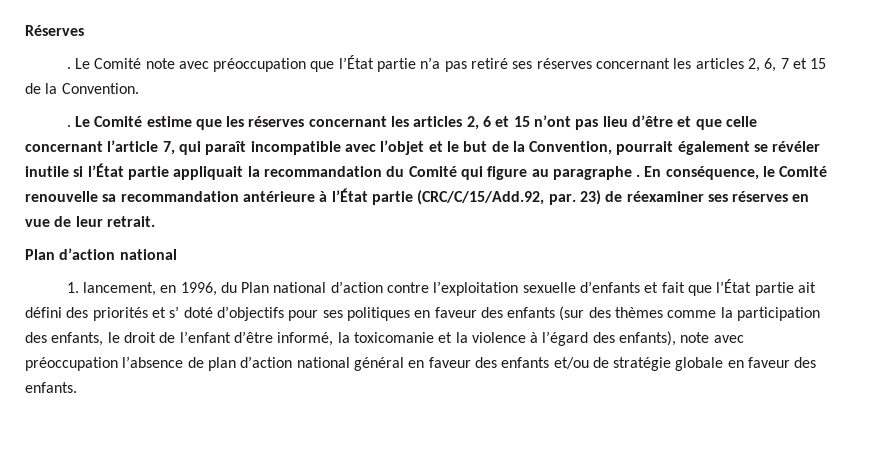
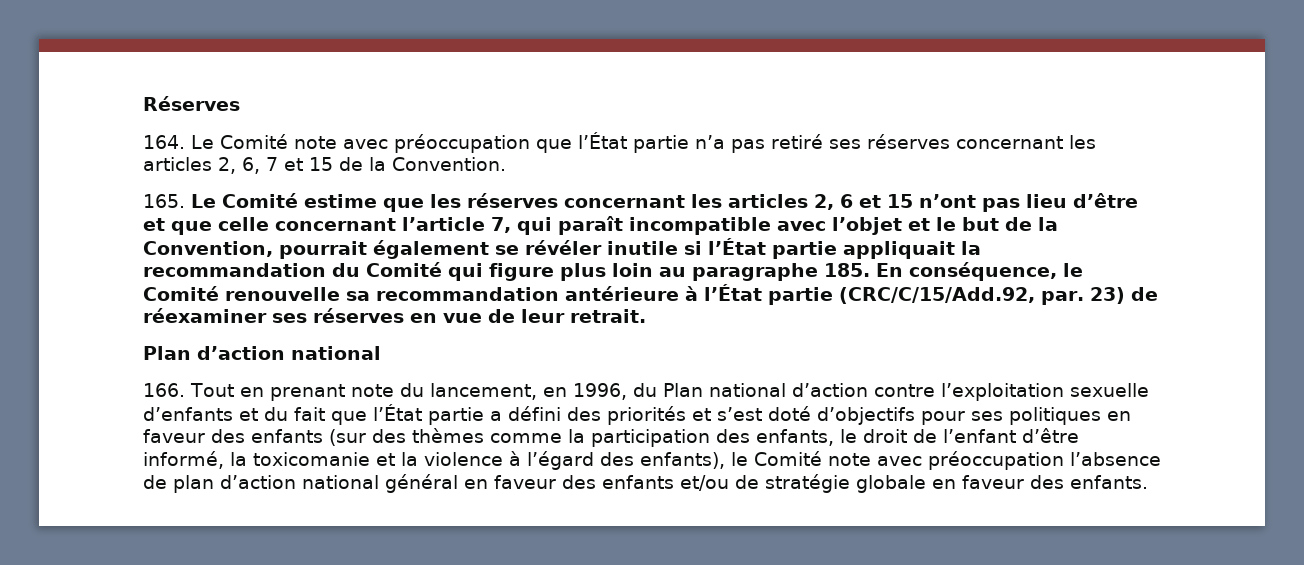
[66,67,71,69] . -> [143,135,185,149] 164.
[66,125,71,127] . -> [143,194,185,208] 165.
(528, 173) none -> [560,263,653,281] plus loin
[636,174,641,177] . -> [824,263,870,277] 185.
[66,282,79,293] 1. -> [143,383,424,401] 166. Tout en prenant note du
(659, 287) none -> [264,407,288,421] du
[797,282,816,293] ait -> [490,411,502,421] a
[169,306,180,318] s’ -> [717,407,762,421] s’est
(677, 338) none -> [731,451,822,466] le Comité

